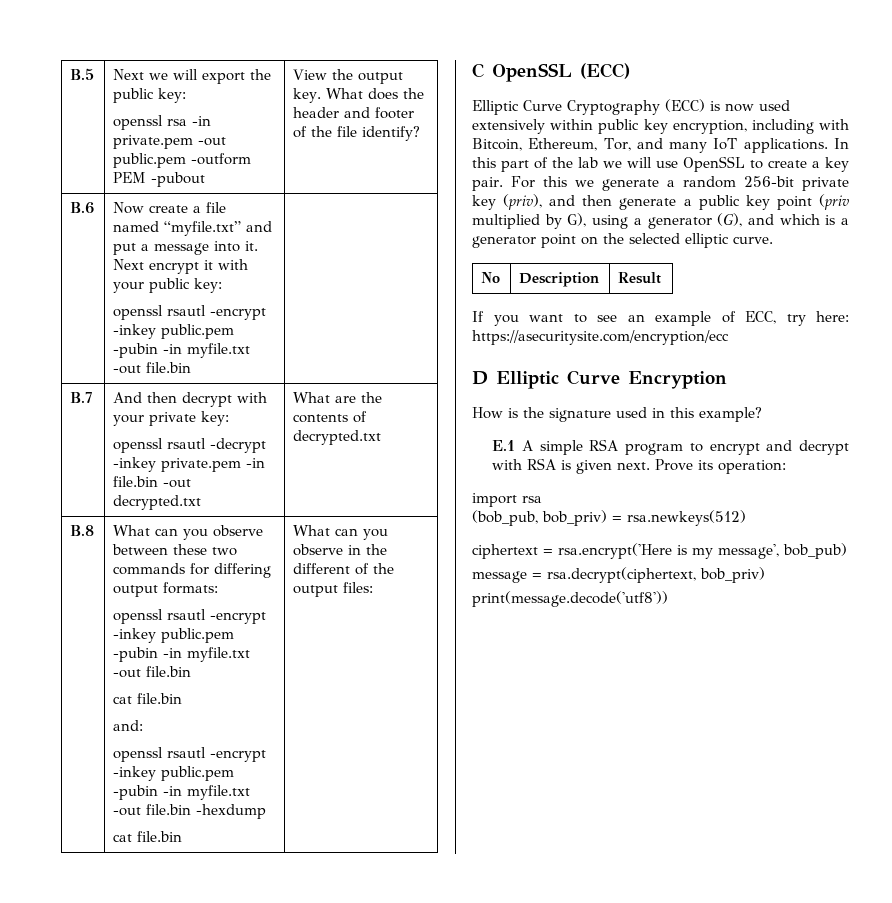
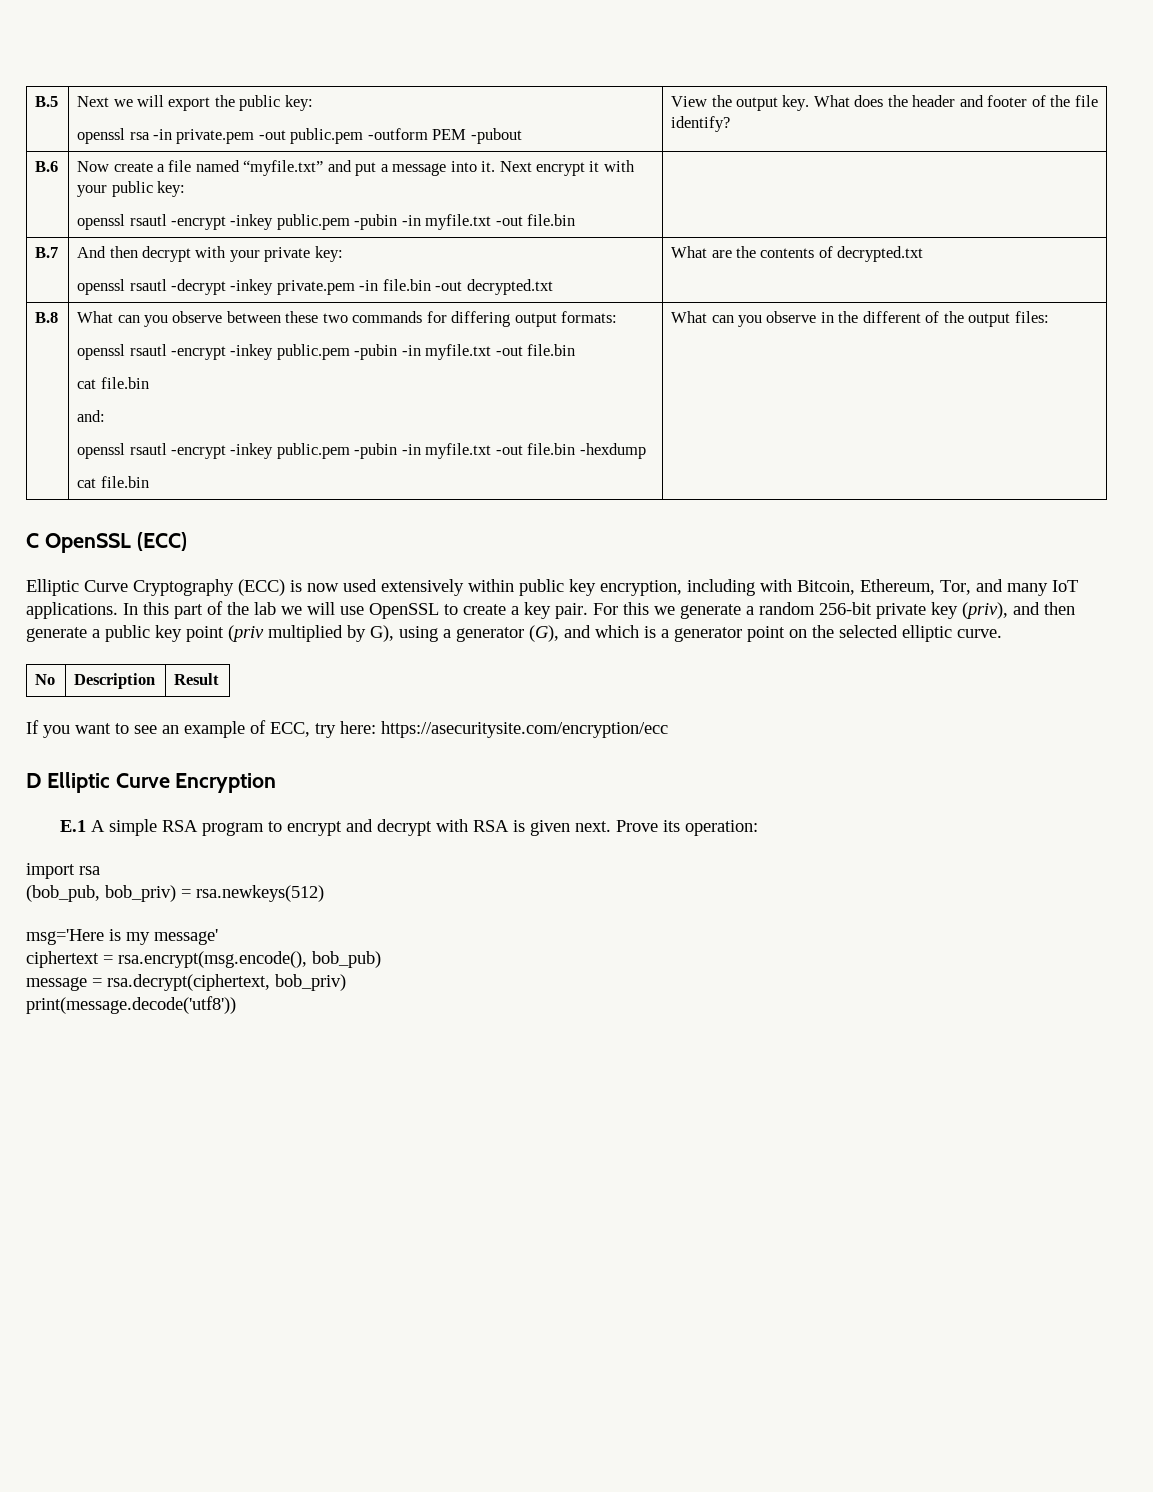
[472,407,762,422] // How is the signature used in this example? -> (277, 783) none
[472,543,779,559] ciphertext = rsa.encrypt('Here is my message', -> [26,929,218,945] [26,951,307,968] msg='Here is my message' // ciphertext = rsa.encrypt(msg.encode(),

